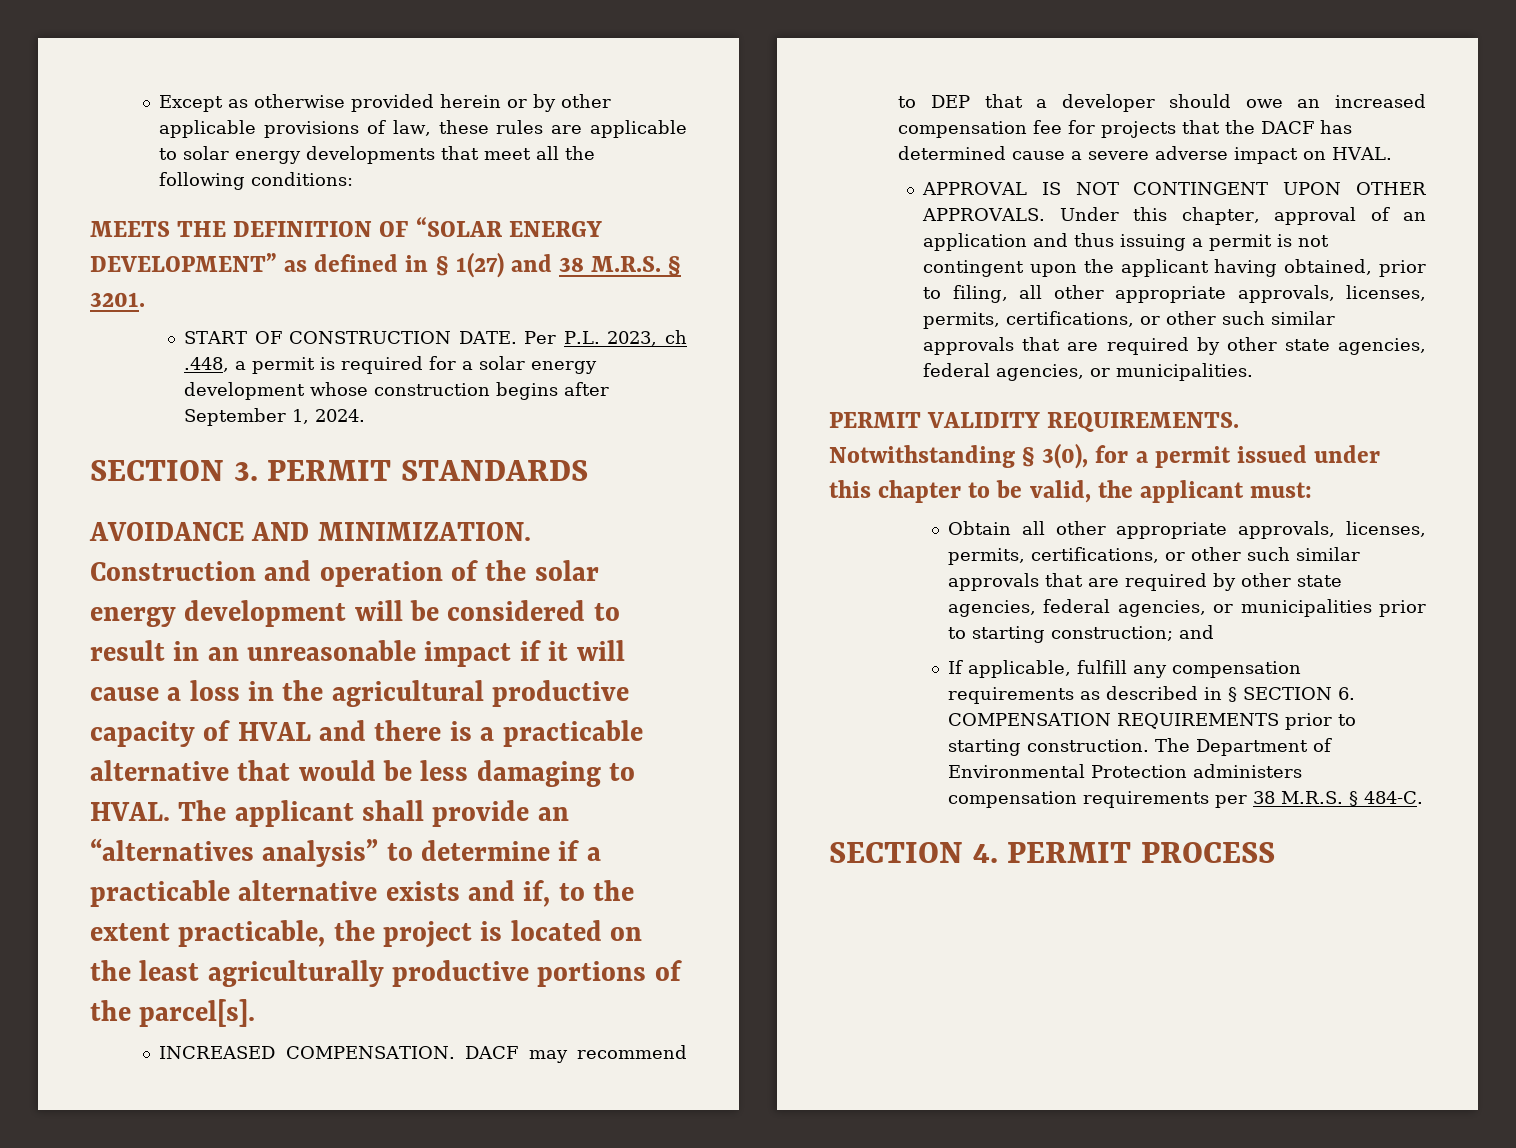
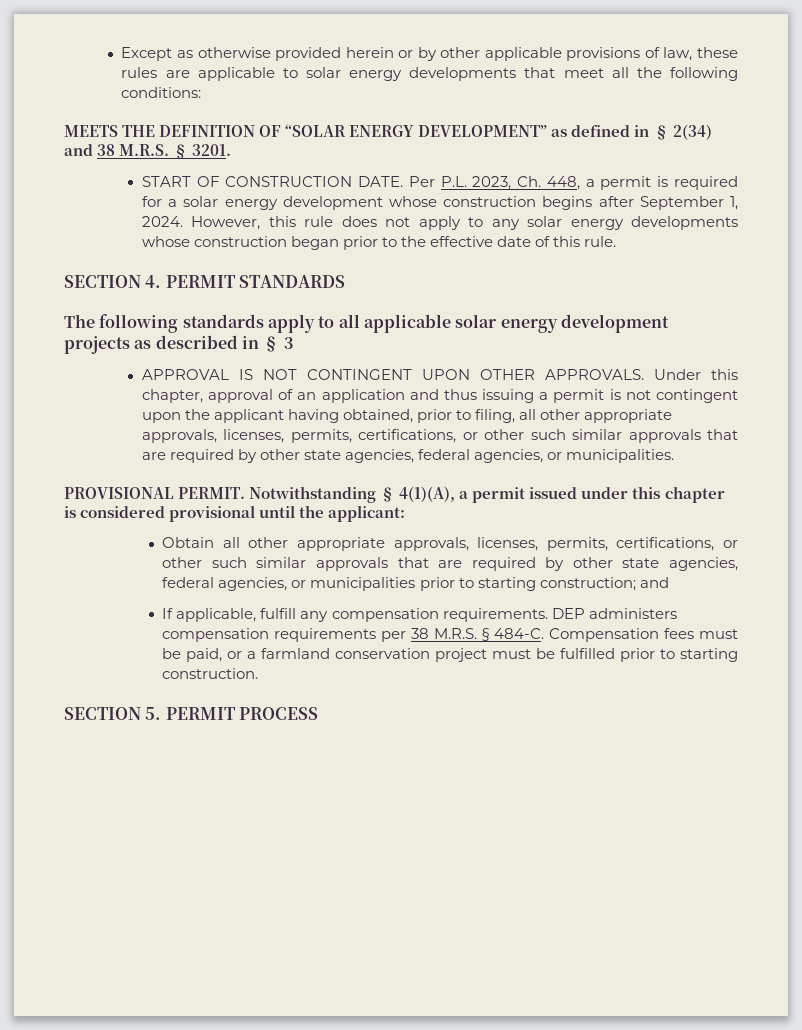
[455,252,504,278] 1(27) -> [672,124,712,140] 2(34)
[665,330,687,344] [184,357,230,372] ch .448, -> [517,176,580,190] Ch. 448,
[90,460,258,481] // SECTION 3. -> [191,216,738,230] [141,236,617,250] [64,275,162,288] However, this rule does not apply to any solar energy developments whose construction began prior to the effective date of this rule. // SECTION 4.
[89,522,531,541] [90,560,599,587] [90,600,620,627] [90,640,625,667] [90,680,630,707] [90,720,643,747] [90,760,636,787] [90,800,569,827] [90,838,601,867] [90,880,635,907] [90,920,643,948] [90,960,682,987] [90,999,256,1027] [159,1045,687,1063] [898,94,1426,112] [898,120,1353,138] [898,146,1393,164] AVOIDANCE AND MINIMIZATION. Construction and operation of the solar energy development will be considered to result in an unreasonable impact if it will cause a loss in the agricultural productive capacity of HVAL and there is a practicable alternative that would be less damaging to HVAL. The applicant shall provide an “alternatives analysis” to determine if a practicable alternative exists and if, to the extent practicable, the project is located on the least agriculturally productive portions of the parcel[s]. // INCREASED COMPENSATION. DACF may recommend to DEP that a developer should owe an increased compensation fee for projects that the DACF has determined cause a severe adverse impact on HVAL. -> [64,314,669,333] [64,335,293,354] The following standards apply to all applicable solar energy development projects as described in § 3
[829,412,1240,432] [829,443,1129,469] PERMIT VALIDITY REQUIREMENTS. Notwithstanding § 3(0), for -> [64,486,456,503] PROVISIONAL PERMIT. Notwithstanding § 4(1)(A),
[968,480,1313,503] to be valid, the applicant must: -> [64,505,406,522] is considered provisional until the applicant:
[947,686,1355,704] [947,713,1356,730] [947,738,1332,756] [947,764,1187,778] requirements as described in § SECTION 6. COMPENSATION REQUIREMENTS prior to starting construction. The Department of Environmental Protection -> [442,608,585,622] requirements. DEP
[829,842,998,863] // SECTION 4. -> [549,628,738,642] [162,648,738,662] [162,668,259,679] [64,707,162,720] Compensation fees must be paid, or a farmland conservation project must be fulfilled prior to starting construction. // SECTION 5.

